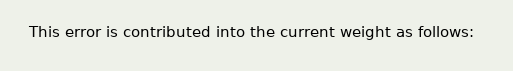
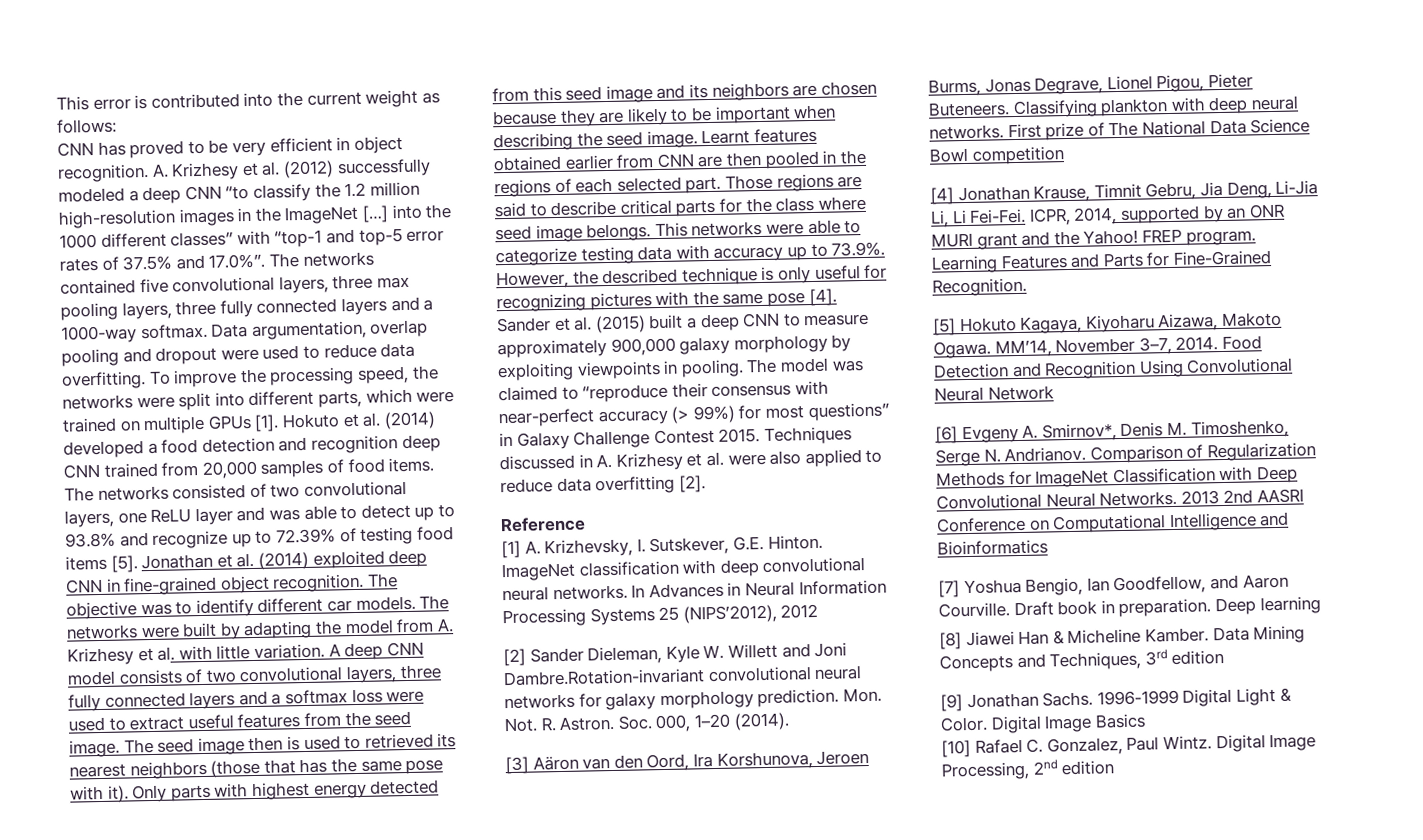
(474, 31) none -> [57,135,403,159] [57,158,431,183] [58,181,420,205] [58,204,453,229] [59,228,445,249] [59,251,374,272] [60,274,410,295] [60,296,434,321] [61,319,429,344] [61,342,416,367] [61,365,439,390] [62,388,455,411] [62,411,436,435] [63,434,441,459] [63,457,435,479] [64,480,407,502] [64,503,455,528] [65,526,454,549] [65,549,428,573] [65,573,398,596] [66,595,450,620] [66,618,454,640] [67,641,424,666] [67,664,441,686] [68,688,425,712] [68,710,412,732] [69,733,457,758] [69,758,444,780] [70,779,440,803] [492,80,877,104] [492,104,837,127] [493,127,817,152] [493,149,867,172] [494,173,863,198] [494,195,866,218] [495,219,862,243] [495,241,886,267] [496,264,888,290] [496,288,837,313] [496,312,870,334] [497,334,852,359] [497,357,864,382] [498,380,829,403] [498,402,890,428] [499,426,852,450] [499,449,883,471] [500,475,706,495] [500,516,586,533] [501,534,823,559] [501,557,866,582] [502,579,887,602] [502,603,819,628] [503,642,848,667] [503,665,863,687] [504,687,882,711] [504,712,790,733] [505,749,870,775] [928,73,1253,97] [928,95,1299,119] [929,118,1311,141] [929,146,1065,165] [930,180,1319,205] [930,203,1285,228] [931,228,1256,250] [931,250,1272,274] [932,277,1027,297] [933,311,1282,336] [933,335,1262,359] [933,357,1294,380] [934,385,1054,402] [935,419,1289,444] [935,442,1316,467] [936,465,1298,488] [936,488,1304,510] [936,511,1290,534] [937,539,1048,556] [938,573,1289,598] [938,596,1321,618] [939,625,1306,650] [939,649,1225,673] [940,687,1292,712] [940,713,1146,734] [941,733,1317,758] [941,759,1116,781] // CNN has proved to be very efficient in object recognition. A. Krizhesy et al. (2012) successfully modeled a deep CNN “to classify the 1.2 million high-resolution images in the ImageNet […] into the 1000 different classes” with “top-1 and top-5 error rates of 37.5% and 17.0%”. The networks contained five convolutional layers, three max pooling layers, three fully connected layers and a 1000-way softmax. Data argumentation, overlap pooling and dropout were used to reduce data overfitting. To improve the processing speed, the networks were split into different parts, which were trained on multiple GPUs [1]. Hokuto et al. (2014) developed a food detection and recognition deep CNN trained from 20,000 samples of food items. The networks consisted of two convolutional layers, one ReLU layer and was able to detect up to 93.8% and recognize up to 72.39% of testing food items [5]. Jonathan et al. (2014) exploited deep CNN in fine-grained object recognition. The objective was to identify different car models. The networks were built by adapting the model from A. Krizhesy et al. with little variation. A deep CNN model consists of two convolutional layers, three fully connected layers and a softmax loss were used to extract useful features from the seed image. The seed image then is used to retrieved its nearest neighbors (those that has the same pose with it). Only parts with highest energy detected from this seed image and its neighbors are chosen because they are likely to be important when describing the seed image. Learnt features obtained earlier from CNN are then pooled in the regions of each selected part. Those regions are said to describe critical parts for the class where seed image belongs. This networks were able to categorize testing data with accuracy up to 73.9%. However, the described technique is only useful for recognizing pictures with the same pose [4]. Sander et al. (2015) built a deep CNN to measure approximately 900,000 galaxy morphology by exploiting viewpoints in pooling. The model was claimed to “reproduce their consensus with near-perfect accuracy (> 99%) for most questions” in Galaxy Challenge Contest 2015. Techniques discussed in A. Krizhesy et al. were also applied to reduce data overfitting [2]. // Reference // [1] A. Krizhevsky, I. Sutskever, G.E. Hinton. ImageNet classification with deep convolutional neural networks. In Advances in Neural Information Processing Systems 25 (NIPS’2012), 2012 // [2] Sander Dieleman, Kyle W. Willett and Joni Dambre.Rotation-invariant convolutional neural networks for galaxy morphology prediction. Mon. Not. R. Astron. Soc. 000, 1–20 (2014). // [3] Aäron van den Oord, Ira Korshunova, Jeroen Burms, Jonas Degrave, Lionel Pigou, Pieter Buteneers. Classifying plankton with deep neural networks. First prize of The National Data Science Bowl competition // [4] Jonathan Krause, Timnit Gebru, Jia Deng, Li-Jia Li, Li Fei-Fei. ICPR, 2014, supported by an ONR MURI grant and the Yahoo! FREP program. Learning Features and Parts for Fine-Grained Recognition. // [5] Hokuto Kagaya, Kiyoharu Aizawa, Makoto Ogawa. MM’14, November 3–7, 2014. Food Detection and Recognition Using Convolutional Neural Network // [6] Evgeny A. Smirnov*, Denis M. Timoshenko, Serge N. Andrianov. Comparison of Regularization Methods for ImageNet Classification with Deep Convolutional Neural Networks. 2013 2nd AASRI Conference on Computational Intelligence and Bioinformatics // [7] Yoshua Bengio, Ian Goodfellow, and Aaron Courville. Draft book in preparation. Deep learning // [8] Jiawei Han & Micheline Kamber. Data Mining Concepts and Techniques, 3rd edition // [9] Jonathan Sachs. 1996-1999 Digital Light & Color. Digital Image Basics // [10] Rafael C. Gonzalez, Paul Wintz. Digital Image Processing, 2nd edition

